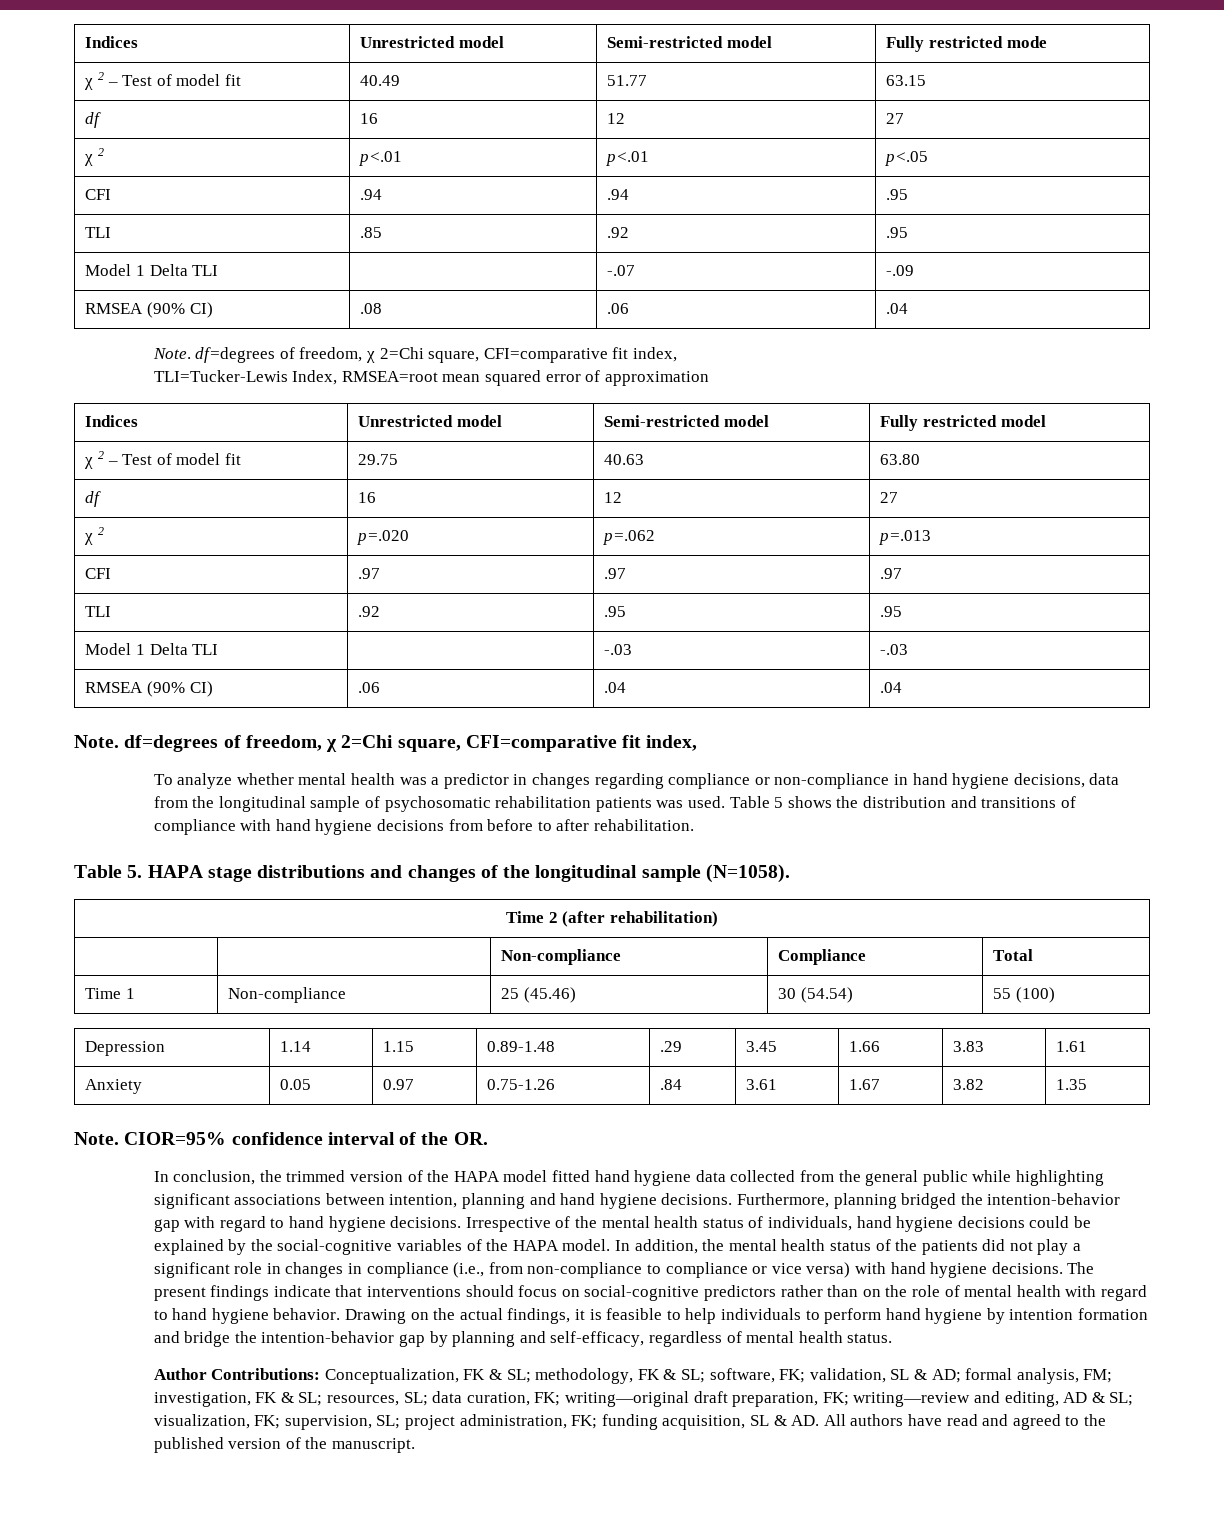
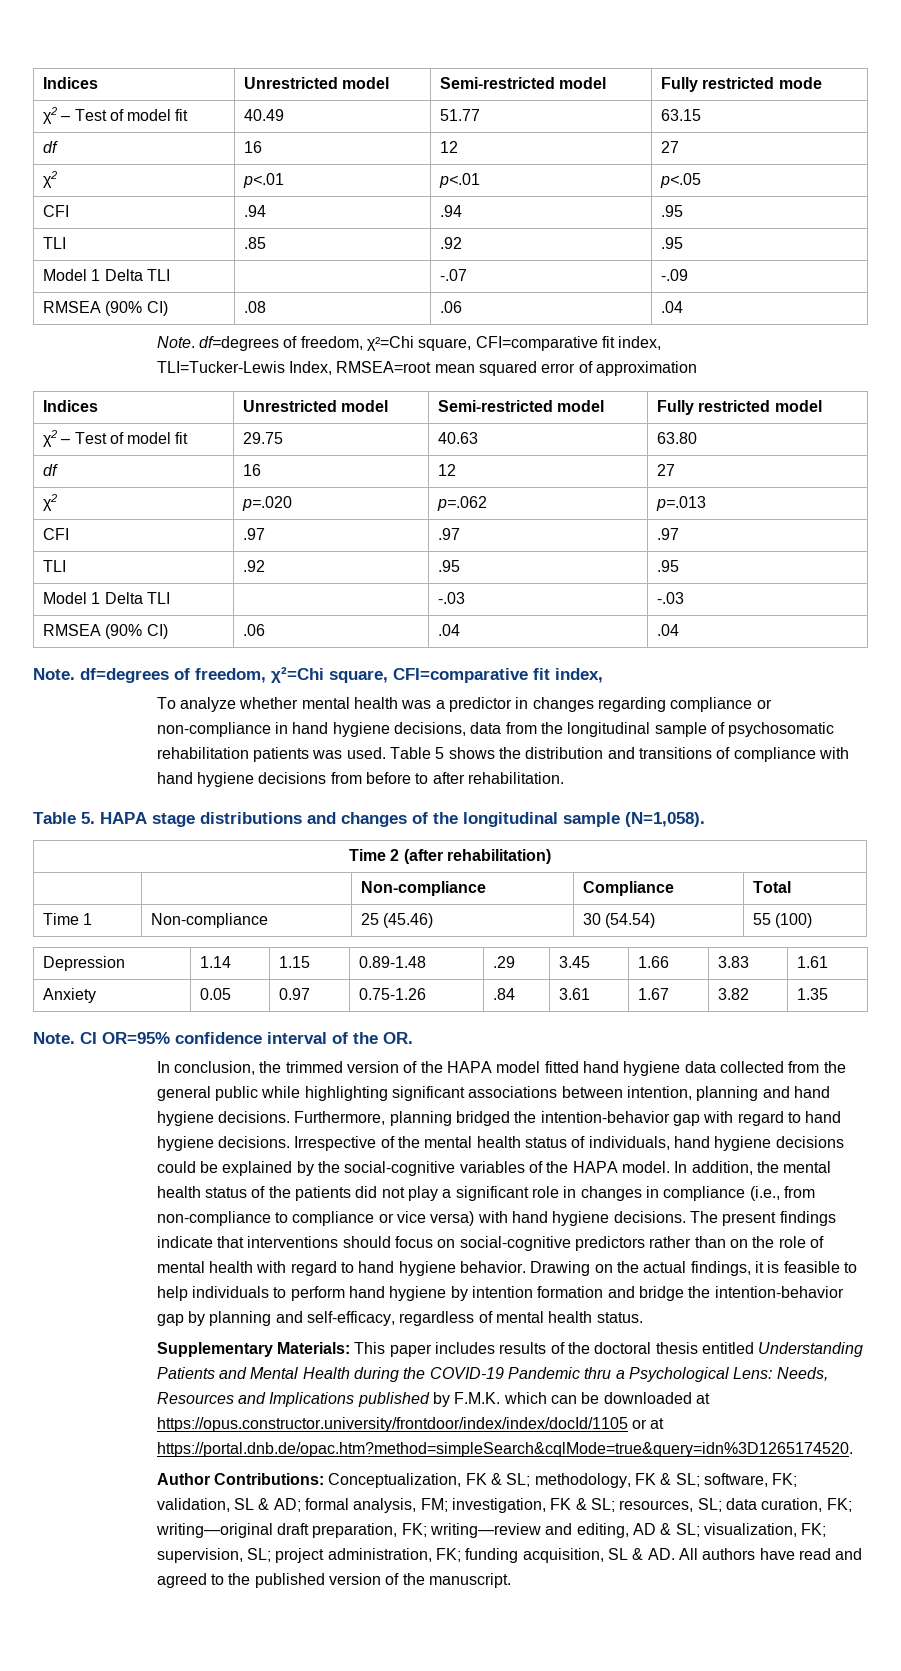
[84,72,105,90] χ 2 -> [42,107,57,124] χ2
[84,148,105,166] χ 2 -> [42,171,57,188] χ2
[366,347,424,363] χ 2=Chi -> [367,336,415,351] χ²=Chi
[84,451,105,469] χ 2 -> [42,430,57,447] χ2
[84,527,105,545] χ 2 -> [42,494,57,511] χ2
[326,735,394,752] χ 2=Chi -> [271,667,324,683] χ²=Chi
[705,864,790,883] (N=1058). -> [625,812,705,827] (N=1,058).
[124,1132,227,1145] CIOR=95% -> [80,1032,170,1044] CI OR=95%
(893, 1338) none -> [156,1342,864,1357] [156,1367,828,1382] [156,1392,710,1407] [156,1417,665,1432] [156,1442,853,1457] // Supplementary Materials: This paper includes results of the doctoral thesis entitled Understanding Patients and Mental Health during the COVID-19 Pandemic thru a Psychological Lens: Needs, Resources and Implications published by F.M.K. which can be downloaded at https://opus.constructor.university/frontdoor/index/index/docId/1105 or at https://portal.dnb.de/opac.htm?method=simpleSearch&cqlMode=true&query=idn%3D1265174520.

